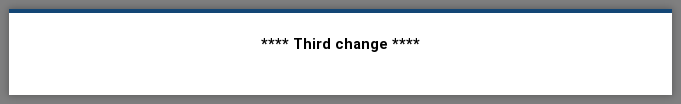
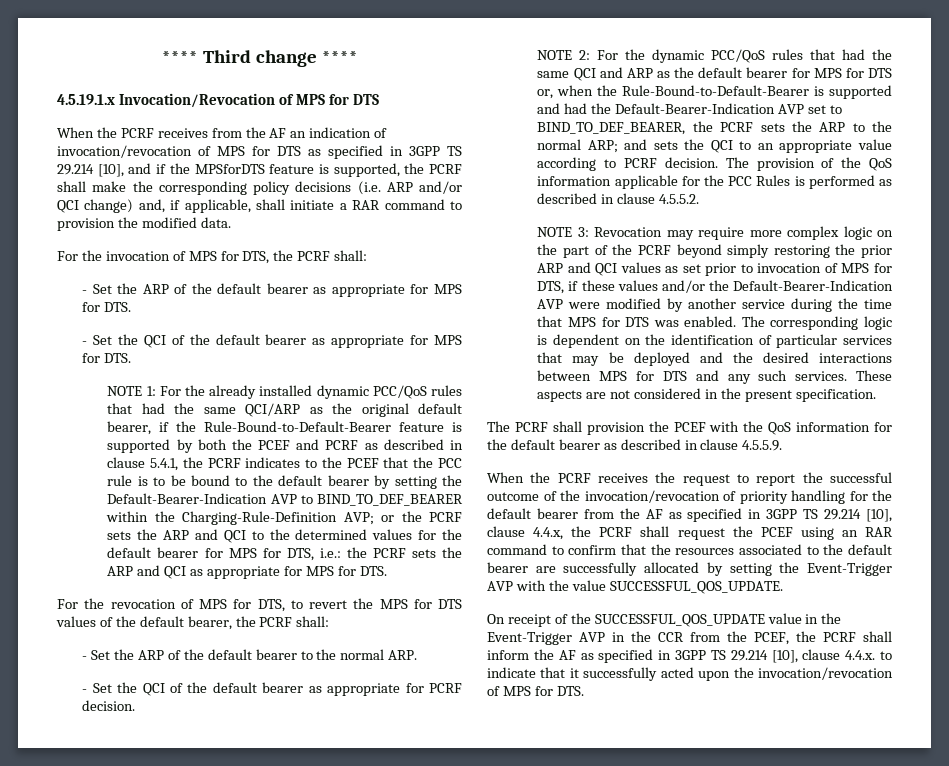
(420, 43) none -> [57,93,379,108] [57,127,388,138] [57,145,462,159] [57,163,462,177] [57,181,462,195] [57,199,462,213] [57,217,231,231] [57,250,368,264] [82,283,462,297] [82,302,132,312] [82,334,463,348] [82,353,132,363] [107,385,463,399] [107,403,463,417] [107,421,463,435] [107,439,464,453] [107,457,463,471] [107,475,462,489] [107,493,463,506] [106,511,462,525] [107,529,462,543] [107,547,462,561] [107,565,387,579] [57,598,462,612] [56,616,330,630] [82,649,418,660] [82,682,462,696] [82,700,136,711] [537,49,892,63] [537,67,892,81] [537,85,893,99] [537,103,842,114] [537,121,892,135] [537,139,892,153] [537,157,892,171] [537,175,892,189] [537,193,700,204] [537,226,893,240] [537,244,893,258] [537,262,892,276] [537,280,893,294] [537,298,892,312] [537,316,892,330] [537,334,892,348] [537,352,892,366] [537,370,892,384] [537,388,876,402] [487,421,892,435] [487,439,783,451] [487,472,892,486] [487,490,892,504] [487,508,893,522] [487,526,893,540] [487,544,892,555] [487,562,892,576] [487,580,783,594] [487,613,842,627] [487,631,892,645] [487,649,892,663] [487,667,893,681] [487,686,584,696] // 4.5.19.1.x Invocation/Revocation of MPS for DTS // When the PCRF receives from the AF an indication of invocation/revocation of MPS for DTS as specified in 3GPP TS 29.214 [10], and if the MPSforDTS feature is supported, the PCRF shall make the corresponding policy decisions (i.e. ARP and/or QCI change) and, if applicable, shall initiate a RAR command to provision the modified data. // For the invocation of MPS for DTS, the PCRF shall: // - Set the ARP of the default bearer as appropriate for MPS for DTS. // - Set the QCI of the default bearer as appropriate for MPS for DTS. // NOTE 1: For the already installed dynamic PCC/QoS rules that had the same QCI/ARP as the original default bearer, if the Rule-Bound-to-Default-Bearer feature is supported by both the PCEF and PCRF as described in clause 5.4.1, the PCRF indicates to the PCEF that the PCC rule is to be bound to the default bearer by setting the Default-Bearer-Indication AVP to BIND_TO_DEF_BEARER within the Charging-Rule-Definition AVP; or the PCRF sets the ARP and QCI to the determined values for the default bearer for MPS for DTS, i.e.: the PCRF sets the ARP and QCI as appropriate for MPS for DTS. // For the revocation of MPS for DTS, to revert the MPS for DTS values of the default bearer, the PCRF shall: // - Set the ARP of the default bearer to the normal ARP. // - Set the QCI of the default bearer as appropriate for PCRF decision. // NOTE 2: For the dynamic PCC/QoS rules that had the same QCI and ARP as the default bearer for MPS for DTS or, when the Rule-Bound-to-Default-Bearer is supported and had the Default-Bearer-Indication AVP set to BIND_TO_DEF_BEARER, the PCRF sets the ARP to the normal ARP; and sets the QCI to an appropriate value according to PCRF decision. The provision of the QoS information applicable for the PCC Rules is performed as described in clause 4.5.5.2. // NOTE 3: Revocation may require more complex logic on the part of the PCRF beyond simply restoring the prior ARP and QCI values as set prior to invocation of MPS for DTS, if these values and/or the Default-Bearer-Indication AVP were modified by another service during the time that MPS for DTS was enabled. The corresponding logic is dependent on the identification of particular services that may be deployed and the desired interactions between MPS for DTS and any such services. These aspects are not considered in the present specification. // The PCRF shall provision the PCEF with the QoS information for the default bearer as described in clause 4.5.5.9. // When the PCRF receives the request to report the successful outcome of the invocation/revocation of priority handling for the default bearer from the AF as specified in 3GPP TS 29.214 [10], clause 4.4.x, the PCRF shall request the PCEF using an RAR command to confirm that the resources associated to the default bearer are successfully allocated by setting the Event-Trigger AVP with the value SUCCESSFUL_QOS_UPDATE. // On receipt of the SUCCESSFUL_QOS_UPDATE value in the Event-Trigger AVP in the CCR from the PCEF, the PCRF shall inform the AF as specified in 3GPP TS 29.214 [10], clause 4.4.x. to indicate that it successfully acted upon the invocation/revocation of MPS for DTS.

